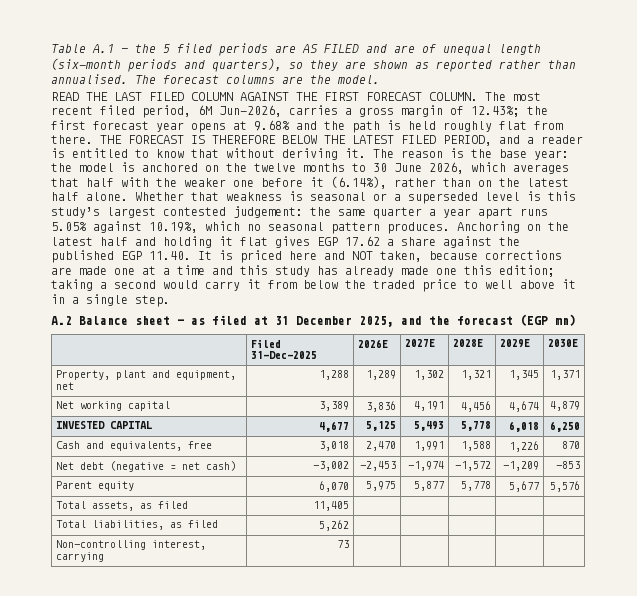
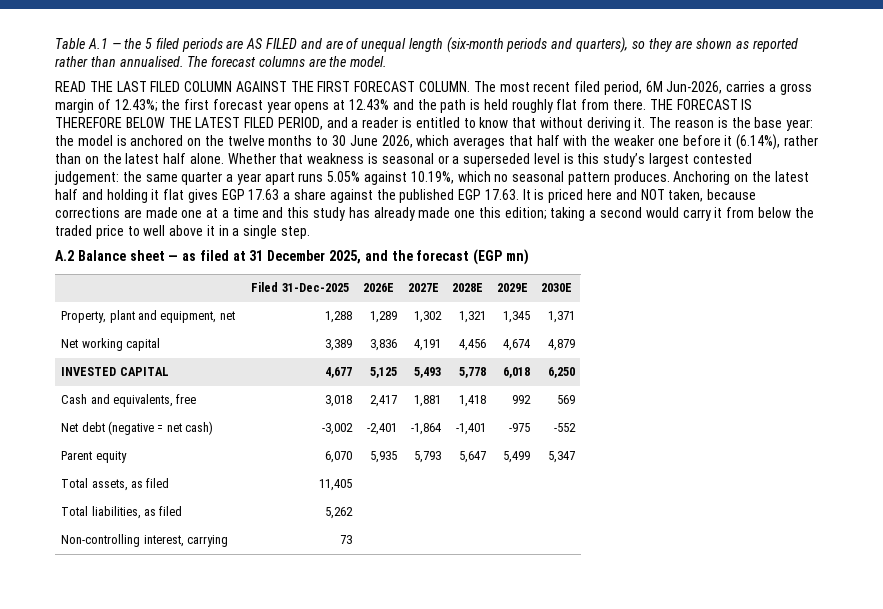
[254,120,290,131] 9.68% -> [349,99,390,110] 12.43%
[345,236,380,246] 17.62 -> [248,189,280,200] 17.63
[149,251,191,260] 11.40. -> [484,189,519,200] 17.63.
[365,441,396,451] [413,441,444,451] [460,441,491,451] [508,441,539,452] [561,441,580,449] 2,470 | 1,991 | 1,588 | 1,226 | 870 -> [369,395,397,407] [413,395,441,407] [458,395,486,407] [511,395,531,404] [556,395,575,404] 2,417 | 1,881 | 1,418 | 992 | 569
[359,461,396,471] [407,461,444,471] [454,461,491,471] [502,461,539,471] [555,461,580,469] [56,481,135,491] [318,481,349,492] [365,481,396,491] [413,481,444,491] [460,481,491,491] [508,481,539,492] [549,481,580,492] -2,453 | -1,974 | -1,572 | -1,209 | -853 // Parent equity | 6,070 | 5,975 | 5,877 | 5,778 | 5,677 | 5,576 -> [366,423,397,435] [410,423,441,435] [455,423,486,435] [508,423,530,432] [553,423,576,432] [61,451,127,463] [324,451,352,463] [369,451,397,463] [413,451,441,463] [458,451,486,463] [502,451,530,463] [547,451,575,463] -2,401 | -1,864 | -1,401 | -975 | -552 // Parent equity | 6,070 | 5,935 | 5,793 | 5,647 | 5,499 | 5,347

